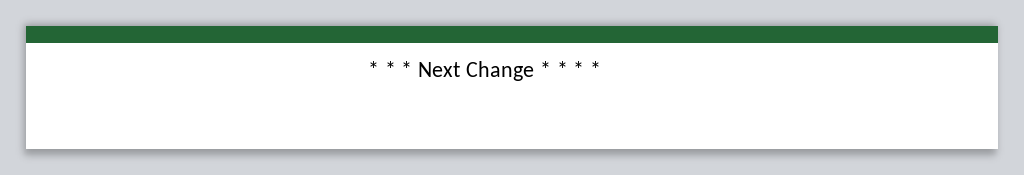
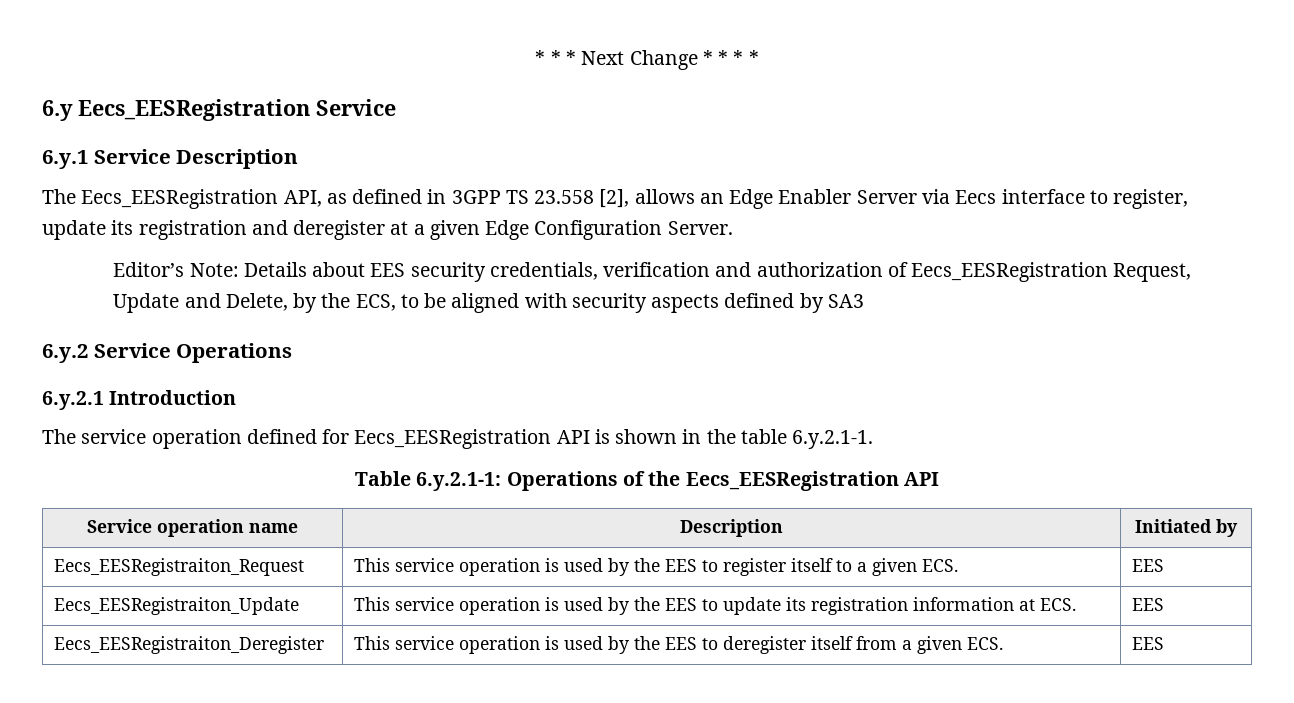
(602, 69) none -> [42,99,396,121] [42,149,299,169] [42,189,1189,209] [42,220,733,240] [113,262,1192,282] [113,293,865,313] [42,343,293,363] [42,390,237,410] [42,429,874,449] [355,471,939,491] [87,519,298,537] [680,519,783,537] [1135,519,1238,537] [53,558,304,576] [353,558,958,576] [1131,559,1164,572] [53,597,299,615] [353,597,1076,615] [1131,598,1164,611] [53,636,324,654] [353,636,1003,654] [1131,637,1164,650] // 6.y Eecs_EESRegistration Service // 6.y.1 Service Description // The Eecs_EESRegistration API, as defined in 3GPP TS 23.558 [2], allows an Edge Enabler Server via Eecs interface to register, update its registration and deregister at a given Edge Configuration Server. // Editor’s Note: Details about EES security credentials, verification and authorization of Eecs_EESRegistration Request, Update and Delete, by the ECS, to be aligned with security aspects defined by SA3 // 6.y.2 Service Operations // 6.y.2.1 Introduction // The service operation defined for Eecs_EESRegistration API is shown in the table 6.y.2.1-1. // Table 6.y.2.1-1: Operations of the Eecs_EESRegistration API // Service operation name | Description | Initiated by // Eecs_EESRegistraiton_Request | This service operation is used by the EES to register itself to a given ECS. | EES // Eecs_EESRegistraiton_Update | This service operation is used by the EES to update its registration information at ECS. | EES // Eecs_EESRegistraiton_Deregister | This service operation is used by the EES to deregister itself from a given ECS. | EES

